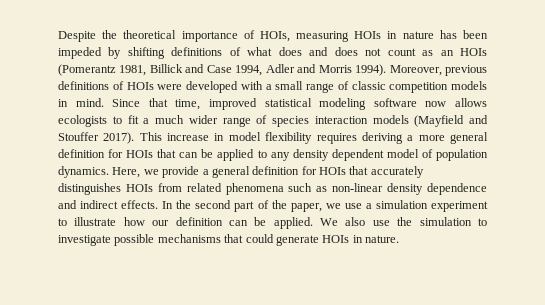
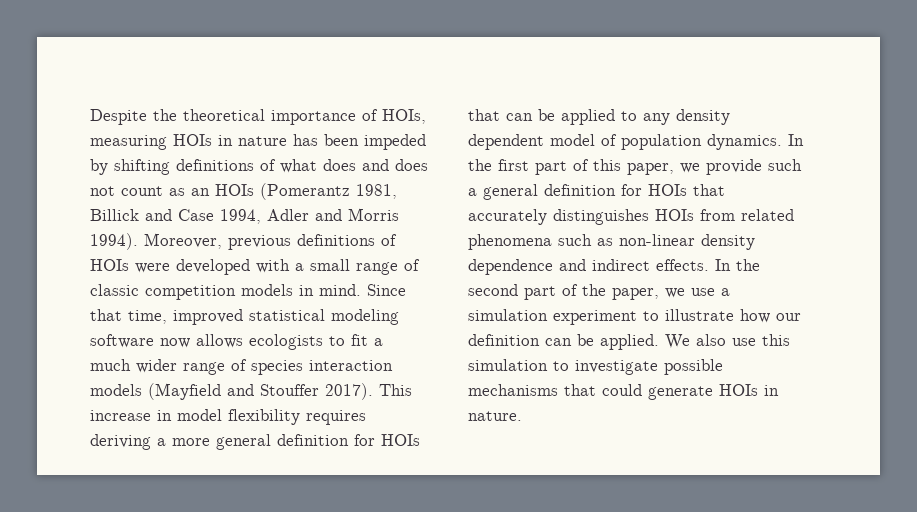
[112,167,141,178] Here, -> [788,134,804,146] [468,159,674,175] In the first part of this paper,
(200, 172) none -> [768,159,802,171] such
[397,217,413,226] the -> [762,334,790,346] this

